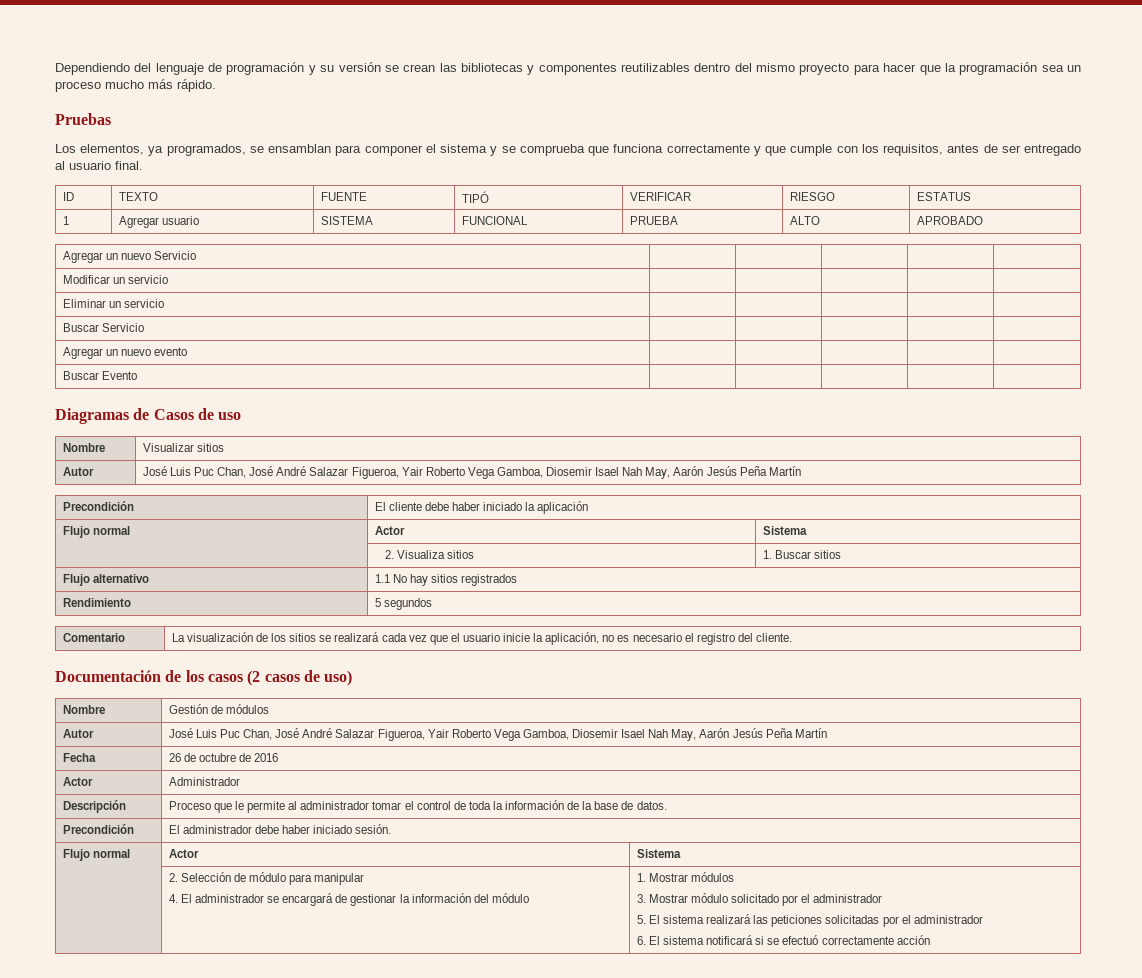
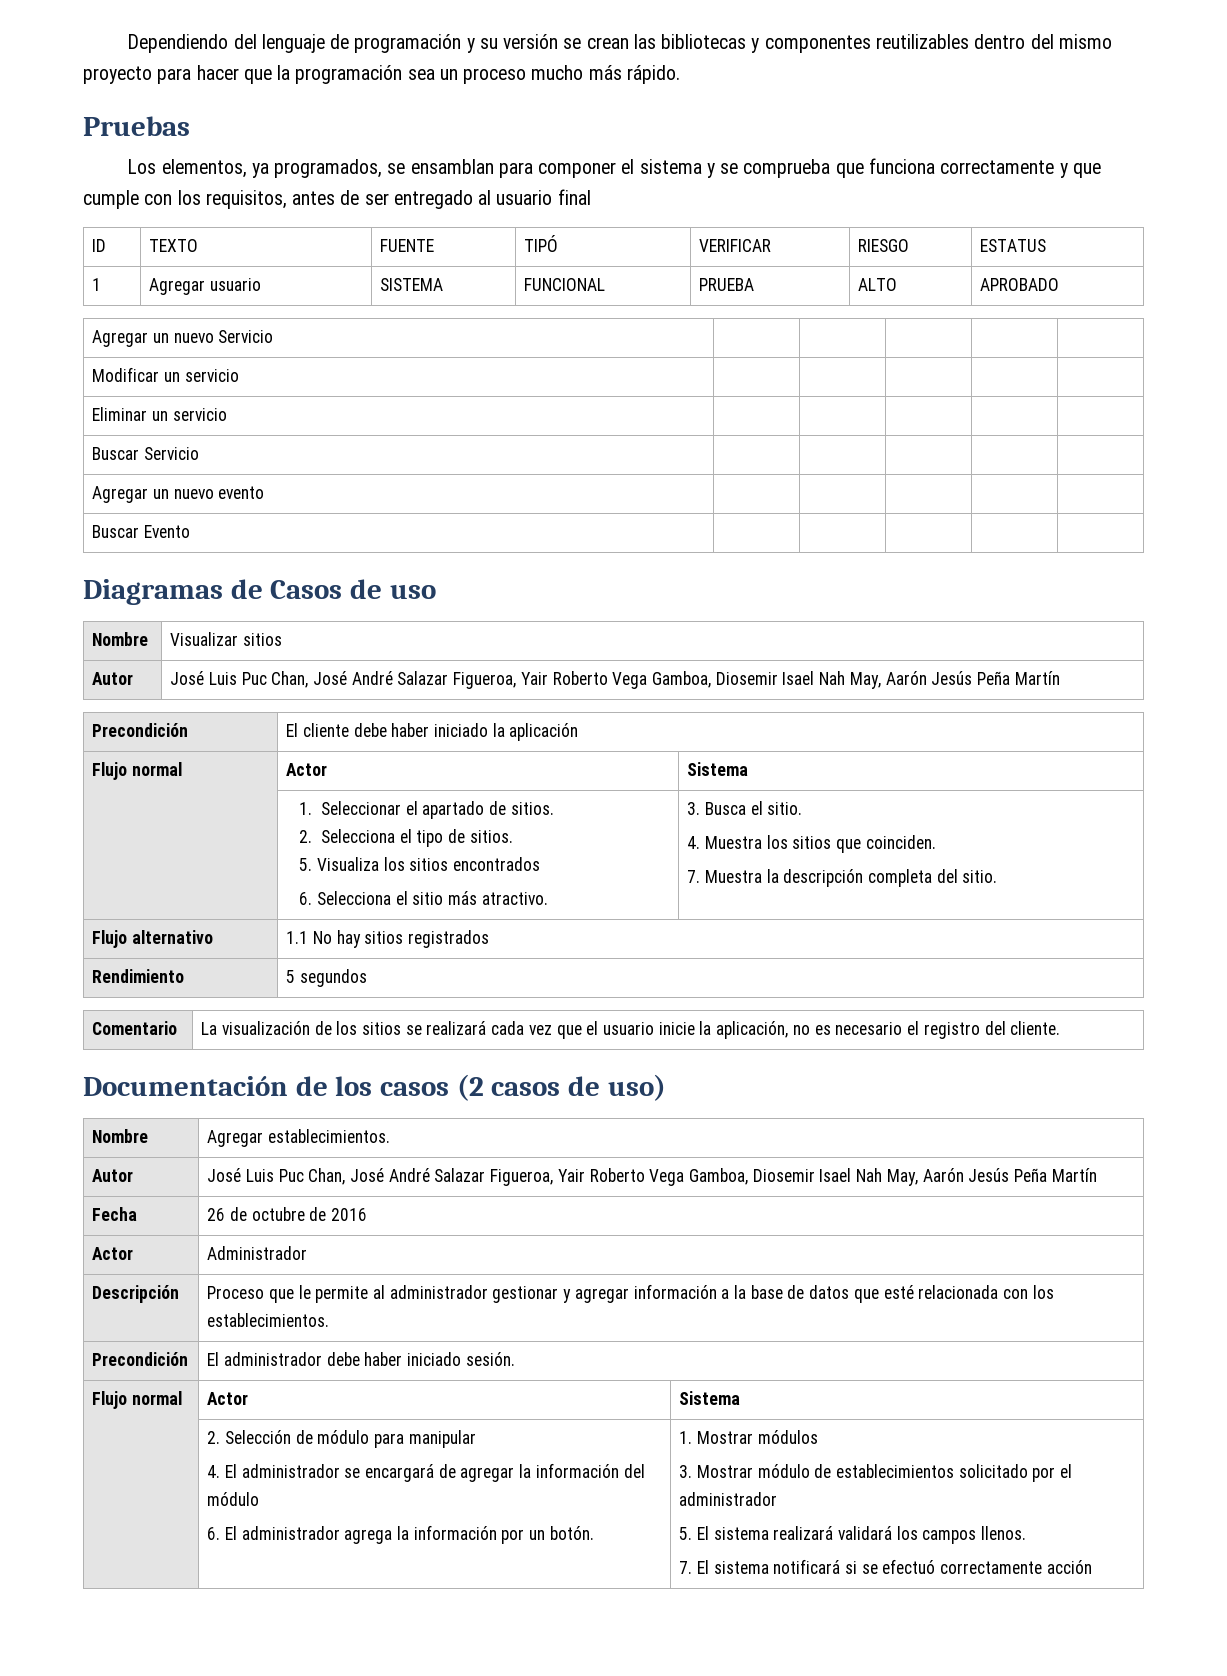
[115,161,143,170] final. -> [557,189,591,205] final
[384,550,475,559] [762,550,842,559] 2. Visualiza sitios | 1. Buscar sitios -> [299,801,554,819] [299,829,513,847] [299,857,541,871] [299,891,548,905] [687,801,803,815] [687,835,936,853] [687,869,998,887] 1. Seleccionar el apartado de sitios. // 2. Selecciona el tipo de sitios. // 5. Visualiza los sitios encontrados // 6. Selecciona el sitio más atractivo. | 3. Busca el sitio. // 4. Muestra los sitios que coinciden. // 7. Muestra la descripción completa del sitio.
[168,704,270,714] Gestión de módulos -> [207,1129,390,1147] Agregar establecimientos.
[372,800,667,810] tomar el control de toda la información de la base de datos. -> [492,1284,1054,1303] [207,1313,330,1327] gestionar y agregar información a la base de datos que esté relacionada con los establecimientos.
[350,894,397,906] gestionar -> [460,1467,515,1482] agregar
(529, 898) none -> [207,1525,594,1544] // 6. El administrador agrega la información por un botón.
(729, 898) none -> [814,1464,954,1478] de establecimientos
[753,915,983,927] [636,936,646,945] las peticiones solicitadas por el administrador // 6. -> [837,1526,1027,1544] [679,1561,693,1574] validará los campos llenos. // 7.

